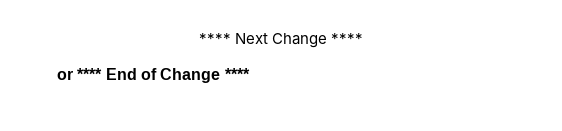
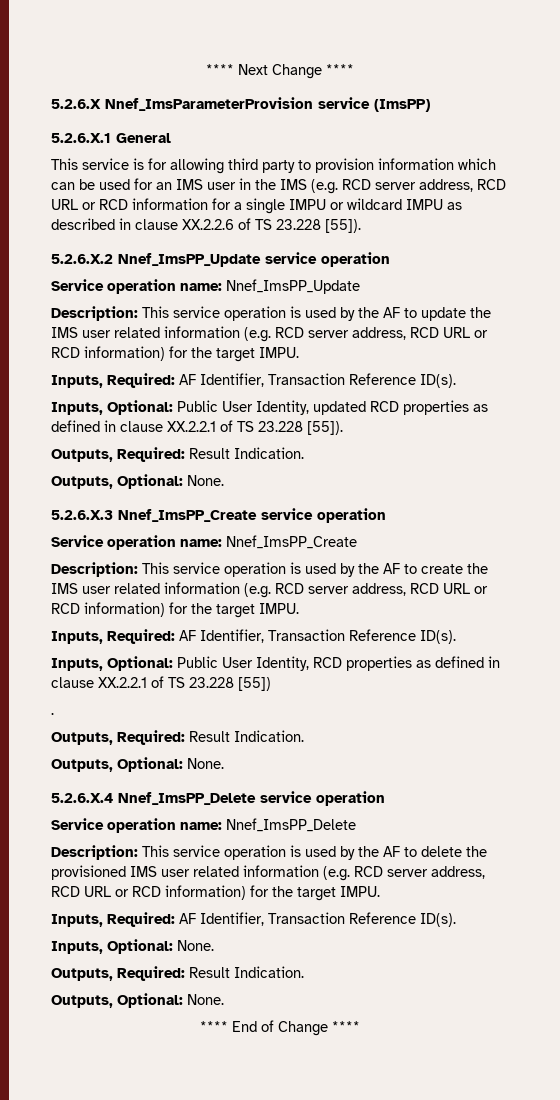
[57,70,73,80] or -> [51,97,430,112] [51,133,171,143] [51,158,496,174] [51,178,506,194] [51,198,462,214] [51,218,361,233] [51,252,390,267] [51,279,360,294] [51,306,491,321] [51,326,488,342] [51,346,299,362] [51,373,456,388] [51,400,488,415] [51,420,343,435] [51,447,304,462] [51,474,224,489] [51,508,386,523] [51,535,357,550] [51,562,488,577] [51,582,488,598] [51,602,299,618] [51,629,456,644] [51,656,500,671] [51,676,271,691] [51,712,54,715] [51,730,304,745] [51,757,224,772] [51,791,385,806] [51,818,356,833] [51,845,487,860] [51,865,485,881] [51,885,380,901] [51,912,456,927] [51,939,214,954] [51,966,304,981] [51,993,224,1008] 5.2.6.X Nnef_ImsParameterProvision service (ImsPP) // 5.2.6.X.1 General // This service is for allowing third party to provision information which can be used for an IMS user in the IMS (e.g. RCD server address, RCD URL or RCD information for a single IMPU or wildcard IMPU as described in clause XX.2.2.6 of TS 23.228 [55]). // 5.2.6.X.2 Nnef_ImsPP_Update service operation // Service operation name: Nnef_ImsPP_Update // Description: This service operation is used by the AF to update the IMS user related information (e.g. RCD server address, RCD URL or RCD information) for the target IMPU. // Inputs, Required: AF Identifier, Transaction Reference ID(s). // Inputs, Optional: Public User Identity, updated RCD properties as defined in clause XX.2.2.1 of TS 23.228 [55]). // Outputs, Required: Result Indication. // Outputs, Optional: None. // 5.2.6.X.3 Nnef_ImsPP_Create service operation // Service operation name: Nnef_ImsPP_Create // Description: This service operation is used by the AF to create the IMS user related information (e.g. RCD server address, RCD URL or RCD information) for the target IMPU. // Inputs, Required: AF Identifier, Transaction Reference ID(s). // Inputs, Optional: Public User Identity, RCD properties as defined in clause XX.2.2.1 of TS 23.228 [55]) // . // Outputs, Required: Result Indication. // Outputs, Optional: None. // 5.2.6.X.4 Nnef_ImsPP_Delete service operation // Service operation name: Nnef_ImsPP_Delete // Description: This service operation is used by the AF to delete the provisioned IMS user related information (e.g. RCD server address, RCD URL or RCD information) for the target IMPU. // Inputs, Required: AF Identifier, Transaction Reference ID(s). // Inputs, Optional: None. // Outputs, Required: Result Indication. // Outputs, Optional: None. //

